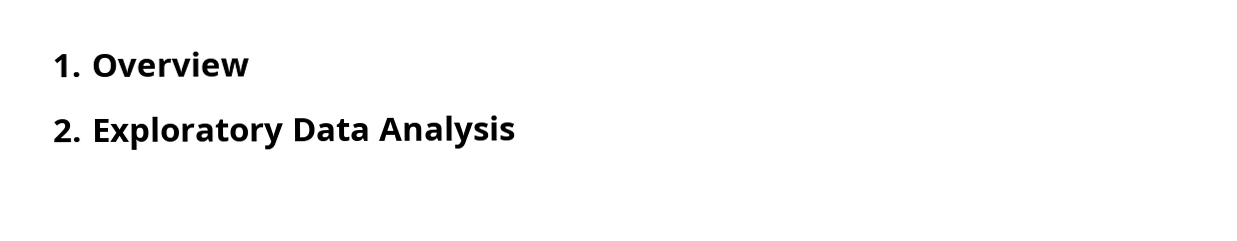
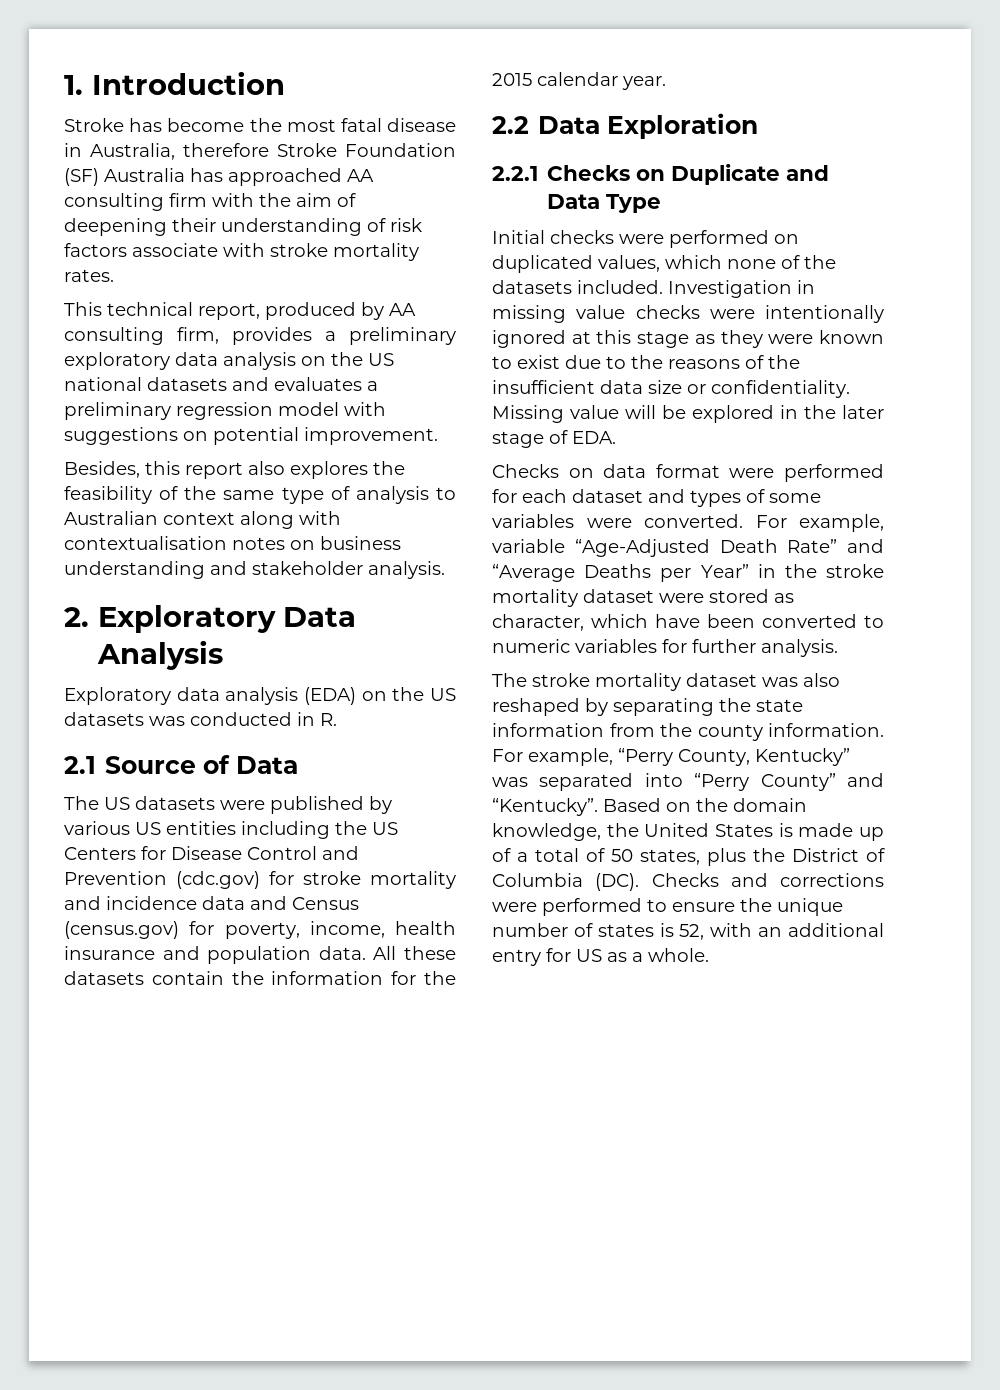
[90,51,249,78] [52,115,516,151] Overview // 2. Exploratory Data Analysis -> [92,71,286,95] [64,118,456,132] [64,143,456,160] [64,168,374,186] [64,193,356,211] [64,218,422,236] [64,243,419,261] [64,269,114,282] [64,302,416,320] [64,327,456,345] [64,352,394,370] [64,377,378,391] [64,402,386,420] [64,427,438,445] [64,461,405,479] [64,486,457,504] [64,511,341,529] [64,536,401,550] [64,561,445,579] [64,605,357,633] [97,640,224,670] [64,687,457,705] [64,712,337,726] [64,755,299,774] [64,796,392,814] [64,821,398,839] [64,846,359,860] [64,871,456,889] [64,896,359,910] [64,921,456,939] [64,946,456,964] [64,971,457,985] [492,72,666,90] [492,113,759,139] [492,164,830,185] [547,194,662,213] [492,230,799,248] [492,255,836,273] [492,280,815,298] [492,305,884,323] [492,330,884,348] [492,355,800,369] [492,380,850,398] [492,405,884,423] [492,430,616,448] [492,464,884,482] [492,489,821,507] [492,514,884,532] [492,539,884,557] [492,564,884,582] [492,589,794,607] [492,614,884,631] [492,639,838,657] [492,673,840,691] [492,698,803,716] [492,723,884,741] [492,748,850,766] [492,773,884,791] [492,798,807,816] [492,823,884,841] [492,848,885,866] [492,873,884,891] [492,898,843,916] [492,923,884,940] [492,948,709,966] Introduction // Stroke has become the most fatal disease in Australia, therefore Stroke Foundation (SF) Australia has approached AA consulting firm with the aim of deepening their understanding of risk factors associate with stroke mortality rates. // This technical report, produced by AA consulting firm, provides a preliminary exploratory data analysis on the US national datasets and evaluates a preliminary regression model with suggestions on potential improvement. // Besides, this report also explores the feasibility of the same type of analysis to Australian context along with contextualisation notes on business understanding and stakeholder analysis. // 2. Exploratory Data Analysis // Exploratory data analysis (EDA) on the US datasets was conducted in R. // 2.1 Source of Data // The US datasets were published by various US entities including the US Centers for Disease Control and Prevention (cdc.gov) for stroke mortality and incidence data and Census (census.gov) for poverty, income, health insurance and population data. All these datasets contain the information for the 2015 calendar year. // 2.2 Data Exploration // 2.2.1 Checks on Duplicate and Data Type // Initial checks were performed on duplicated values, which none of the datasets included. Investigation in missing value checks were intentionally ignored at this stage as they were known to exist due to the reasons of the insufficient data size or confidentiality. Missing value will be explored in the later stage of EDA. // Checks on data format were performed for each dataset and types of some variables were converted. For example, variable “Age-Adjusted Death Rate” and “Average Deaths per Year” in the stroke mortality dataset were stored as character, which have been converted to numeric variables for further analysis. // The stroke mortality dataset was also reshaped by separating the state information from the county information. For example, “Perry County, Kentucky” was separated into “Perry County” and “Kentucky”. Based on the domain knowledge, the United States is made up of a total of 50 states, plus the District of Columbia (DC). Checks and corrections were performed to ensure the unique number of states is 52, with an additional entry for US as a whole.

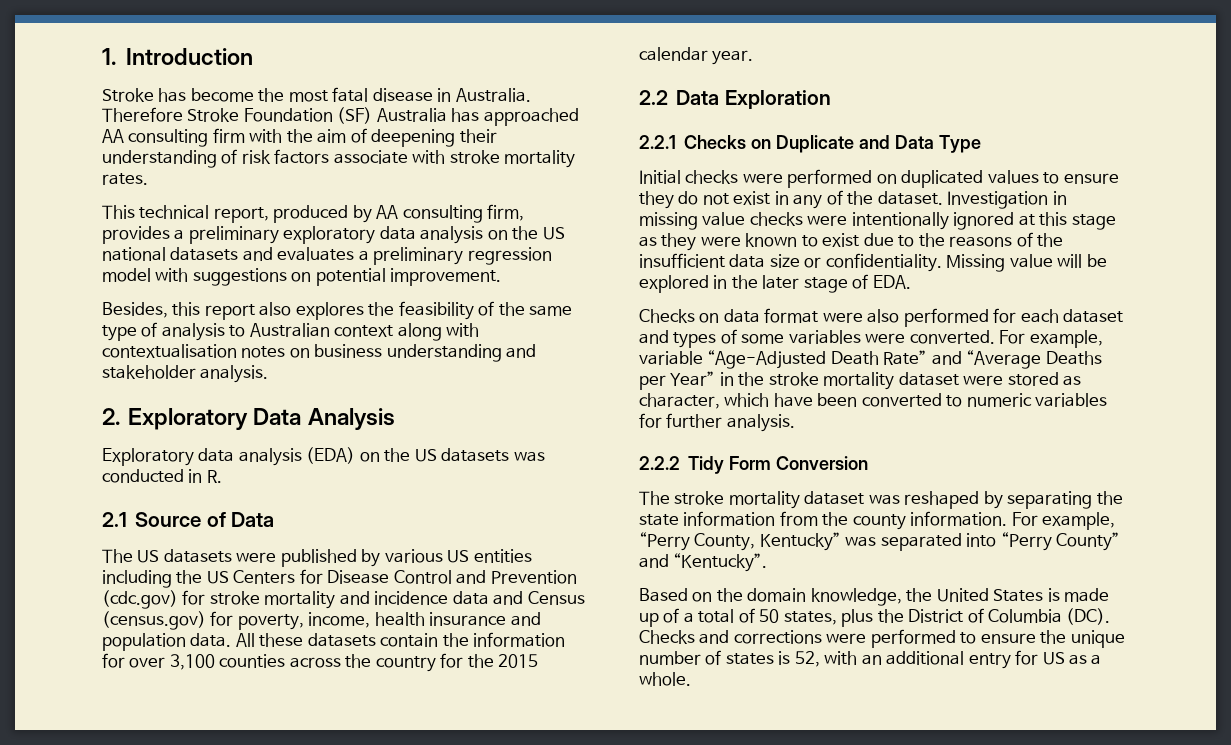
[90,143,269,160] Australia, therefore -> [455,88,531,102] [102,107,183,122] Australia. Therefore
(417, 978) none -> [129,653,464,672] over 3,100 counties across the country for
[598,255,836,272] [492,280,663,294] values, which none of the datasets included. -> [987,170,1119,184] [639,190,943,209] values to ensure they do not exist in any of the dataset.
(775, 473) none -> [867,309,900,323] also
(838, 648) none -> [639,456,868,474] // 2.2.2 Tidy Form Conversion
[803,673,840,687] also -> (900, 499) none
(598, 807) none -> (768, 562) //

